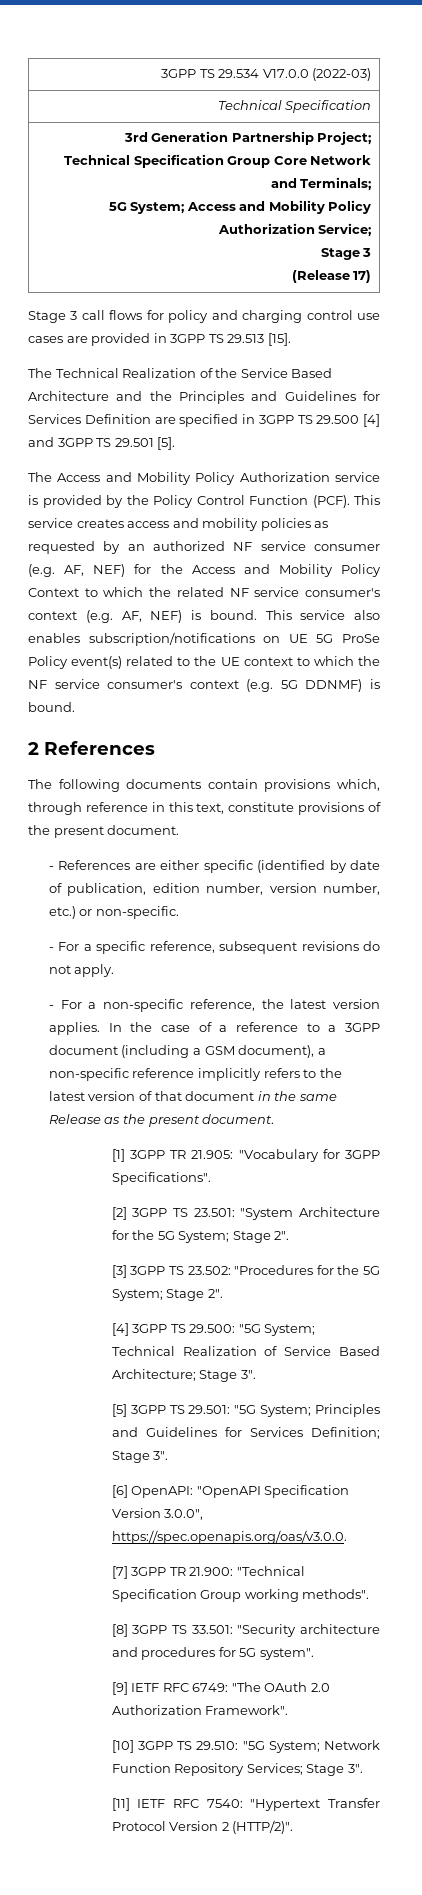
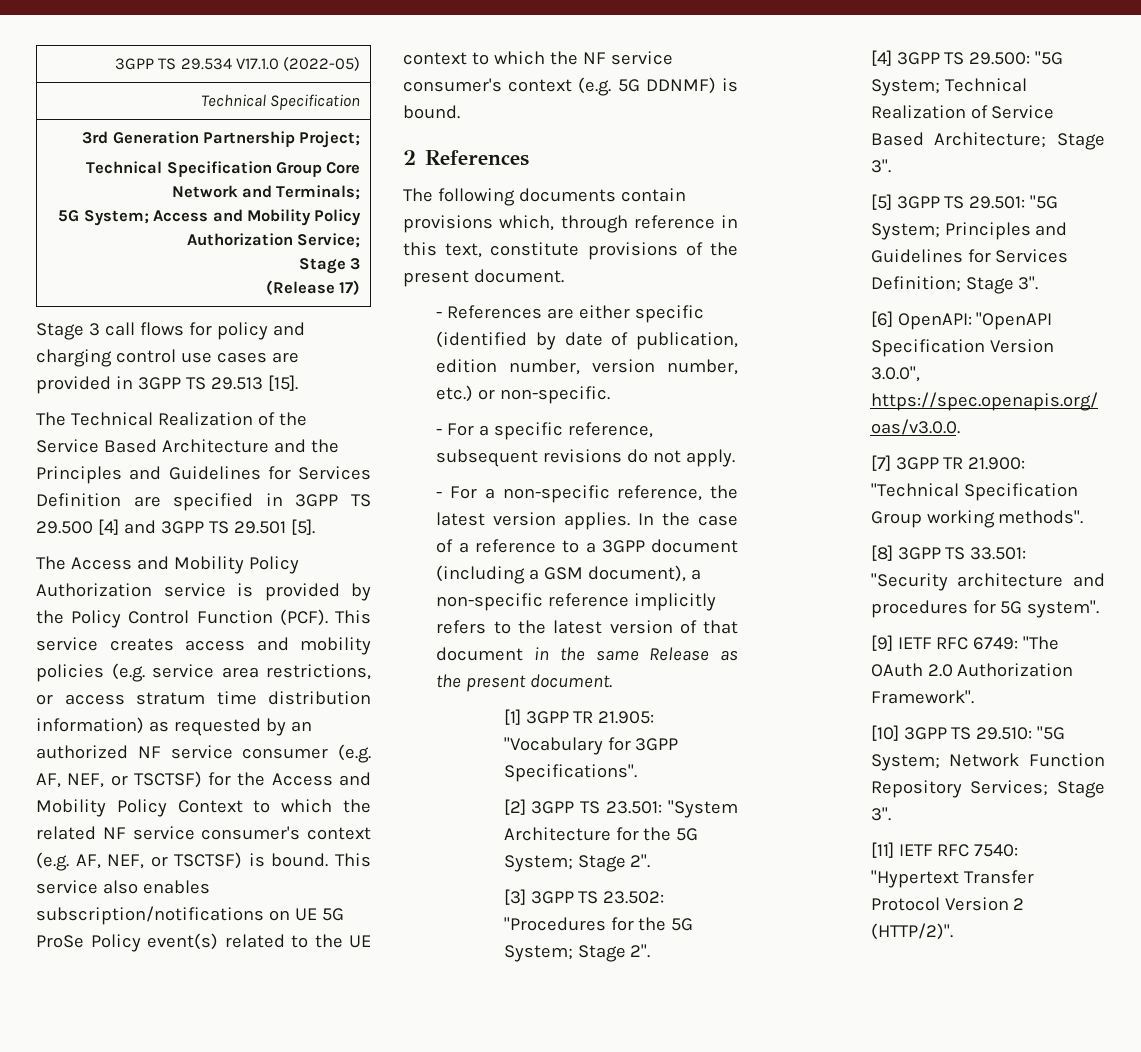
[262,68,372,81] V17.0.0 (2022-03) -> [235,57,361,71] V17.1.0 (2022-05)
(311, 524) none -> [111,663,371,682] [36,691,371,705] [36,717,144,734] (e.g. service area restrictions, or access stratum time distribution information)
[93,564,126,577] NEF) -> [67,771,202,788] NEF, or TSCTSF)
[150,610,183,623] NEF) -> [107,852,243,869] NEF, or TSCTSF)

